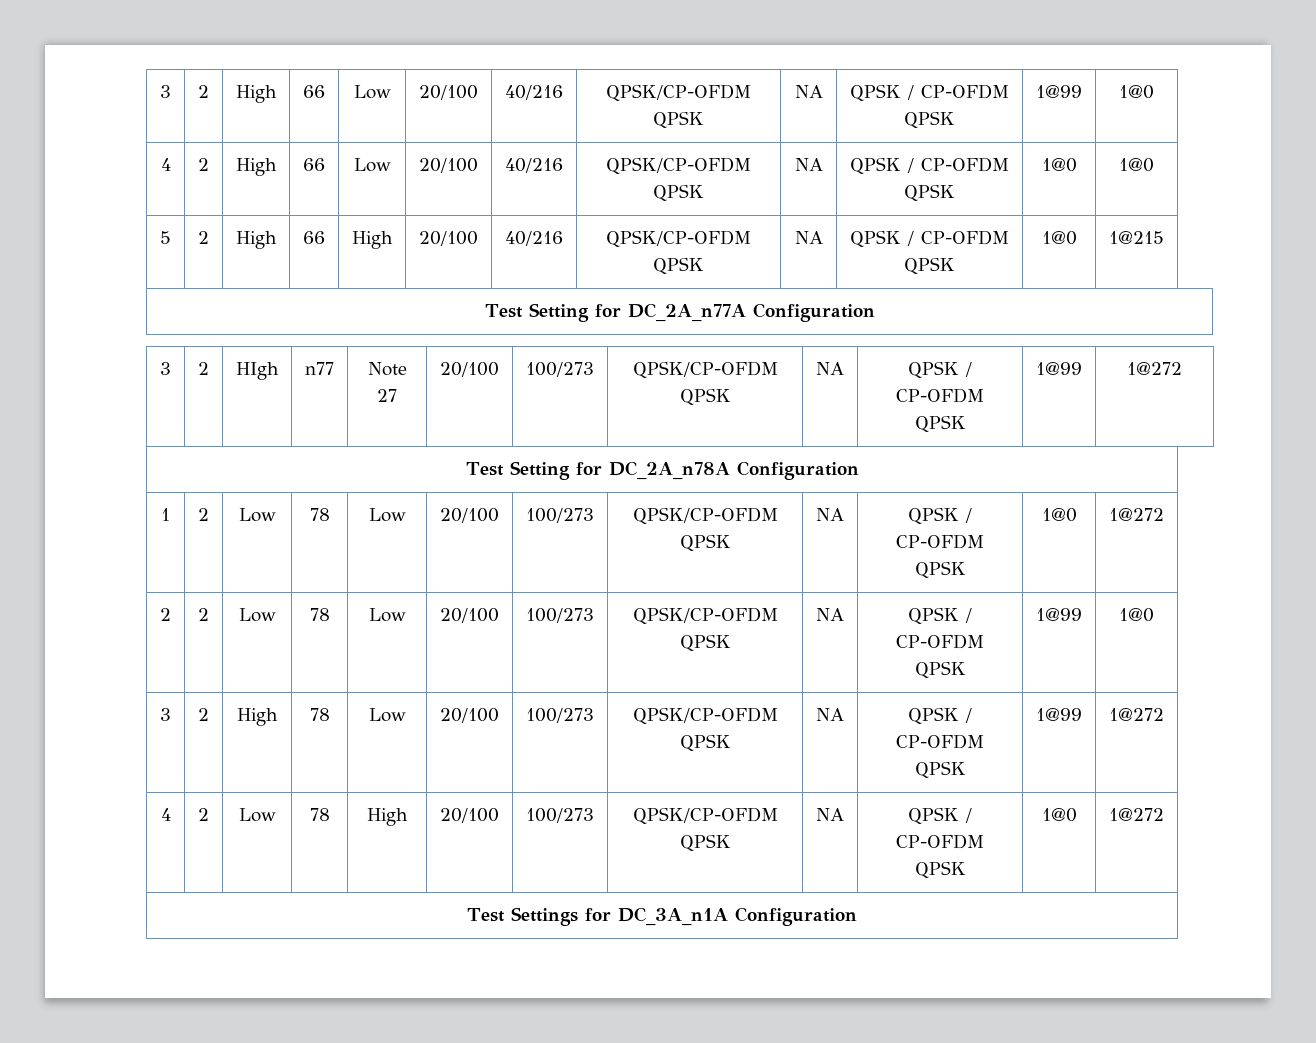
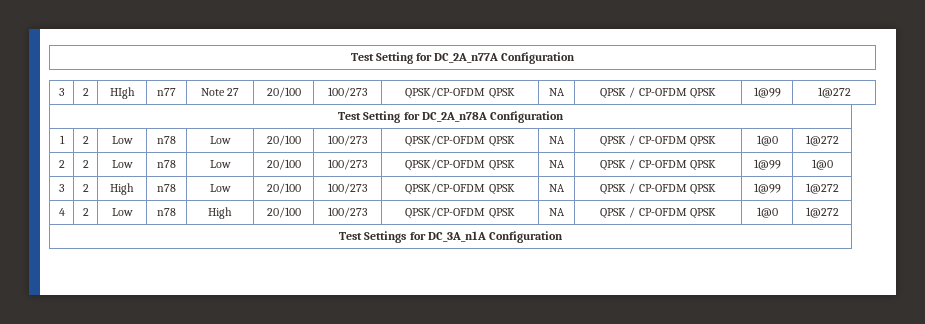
[160,85,171,98] [198,85,209,98] [236,85,277,103] [303,85,325,98] [353,85,391,99] [419,85,478,100] [505,85,563,100] [606,84,751,102] [653,111,704,129] [794,85,823,98] [849,84,1009,102] [903,111,955,129] [1036,85,1082,98] [1119,85,1154,99] [160,158,171,171] [198,158,209,171] [236,158,277,176] [303,158,325,171] [353,158,391,172] [419,158,478,173] [505,158,563,173] [606,157,751,175] [653,184,704,202] [794,158,823,171] [849,157,1009,175] [903,184,955,202] [1041,158,1077,172] [1119,158,1154,172] [160,231,171,244] [198,231,209,244] [236,231,277,249] [303,231,325,244] [352,231,393,249] [419,231,478,246] [505,231,563,246] [606,230,751,248] [653,257,704,275] [794,231,823,244] [849,230,1009,248] [903,257,955,275] [1041,231,1077,245] [1109,231,1164,244] 3 | 2 | High | 66 | Low | 20/100 | 40/216 | QPSK/CP-OFDM QPSK | NA | QPSK / CP-OFDM QPSK | 1@99 | 1@0 // 4 | 2 | High | 66 | Low | 20/100 | 40/216 | QPSK/CP-OFDM QPSK | NA | QPSK / CP-OFDM QPSK | 1@0 | 1@0 // 5 | 2 | High | 66 | High | 20/100 | 40/216 | QPSK/CP-OFDM QPSK | NA | QPSK / CP-OFDM QPSK | 1@0 | 1@215 // -> (350, 57) none
[309,508,330,521] 78 -> [157,136,176,144] n78
[309,608,330,621] 78 -> [157,160,176,168] n78
[309,708,330,721] 78 -> [157,184,176,192] n78
[309,808,330,821] 78 -> [157,208,176,216] n78

